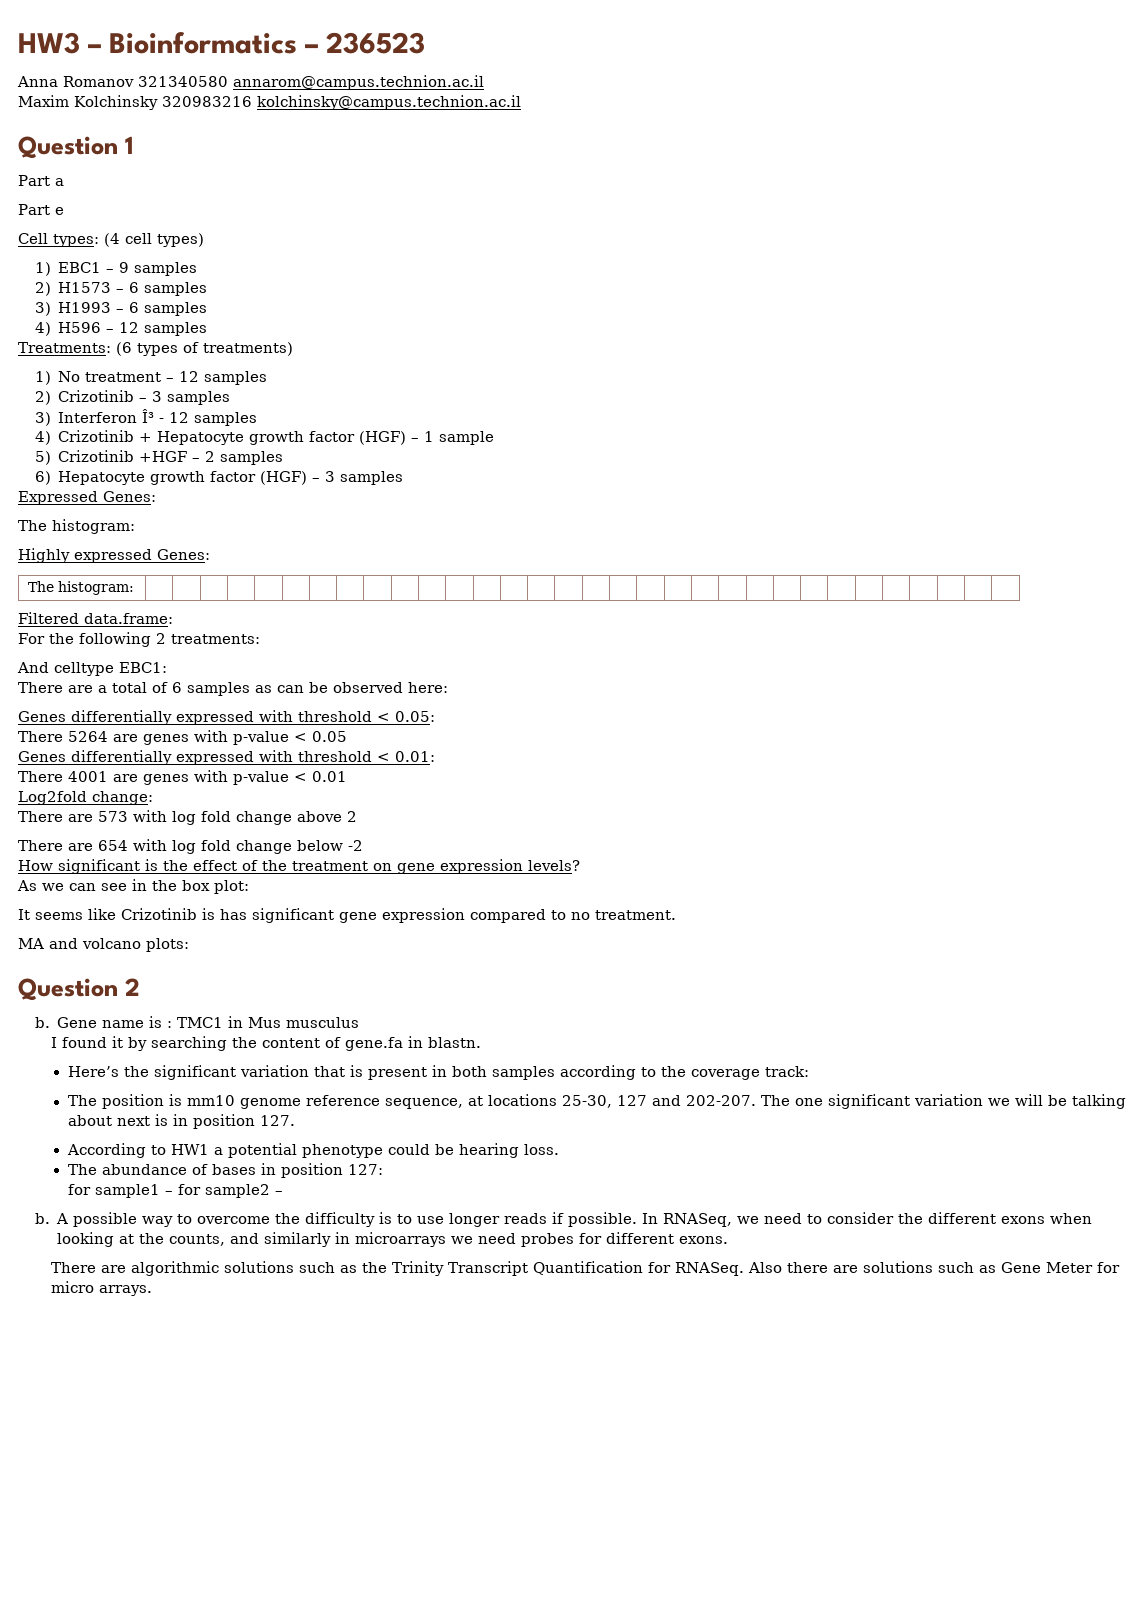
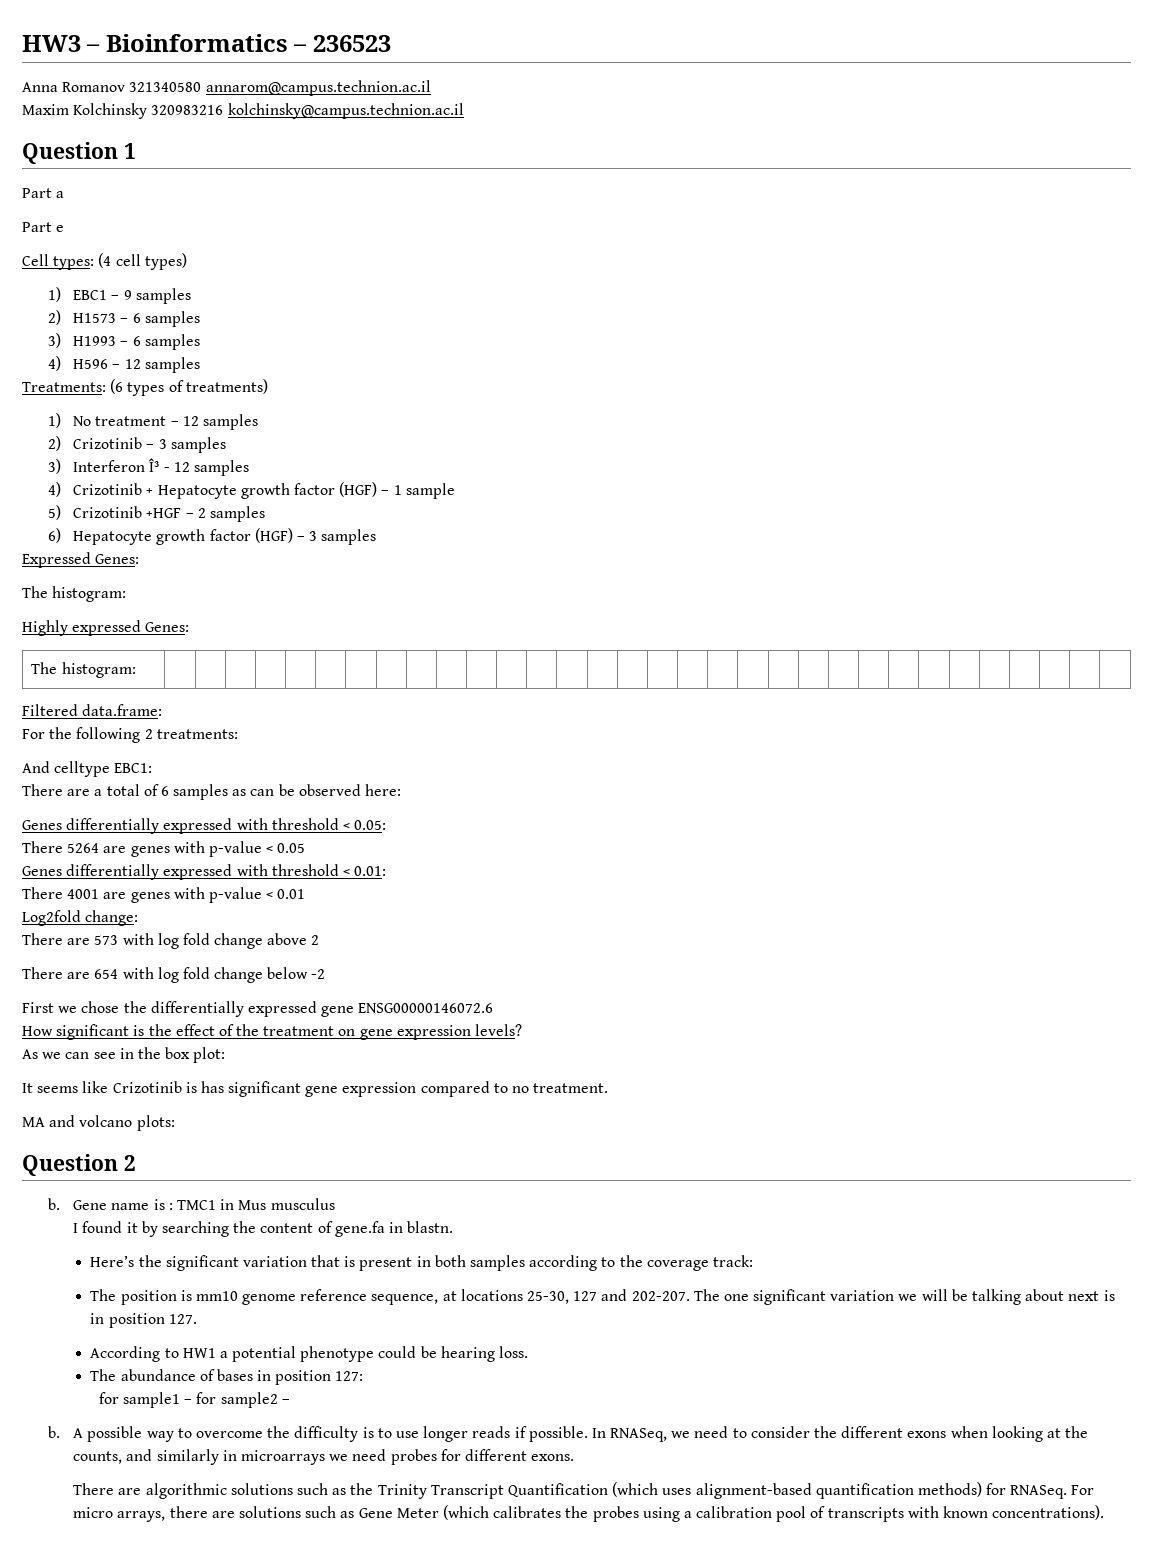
(363, 845) none -> [22,1001,494,1017] // First we chose the differentially expressed gene ENSG00000146072.6
[648,1262,783,1276] for RNASeq. Also -> [612,1482,1095,1499] [73,1507,166,1522] (which uses alignment-based quantification methods) for RNASeq. For micro arrays,
[1097,1262,1121,1273] [51,1281,153,1296] for micro arrays. -> [442,1505,1105,1522] (which calibrates the probes using a calibration pool of transcripts with known concentrations).

